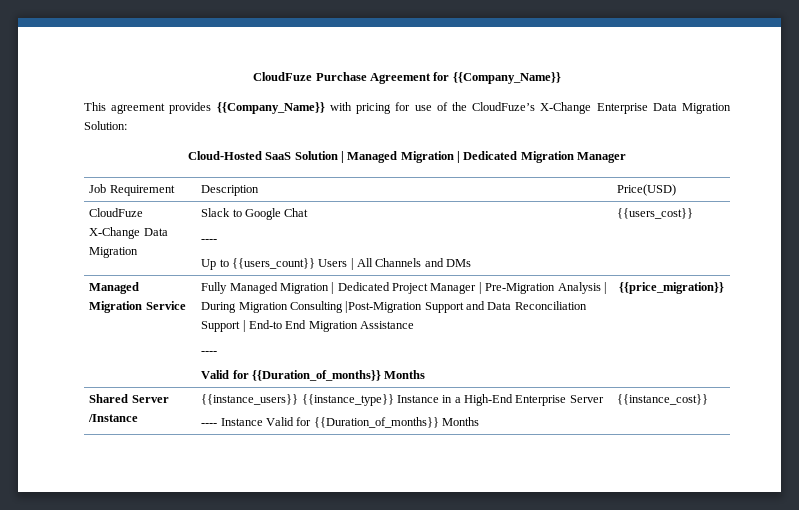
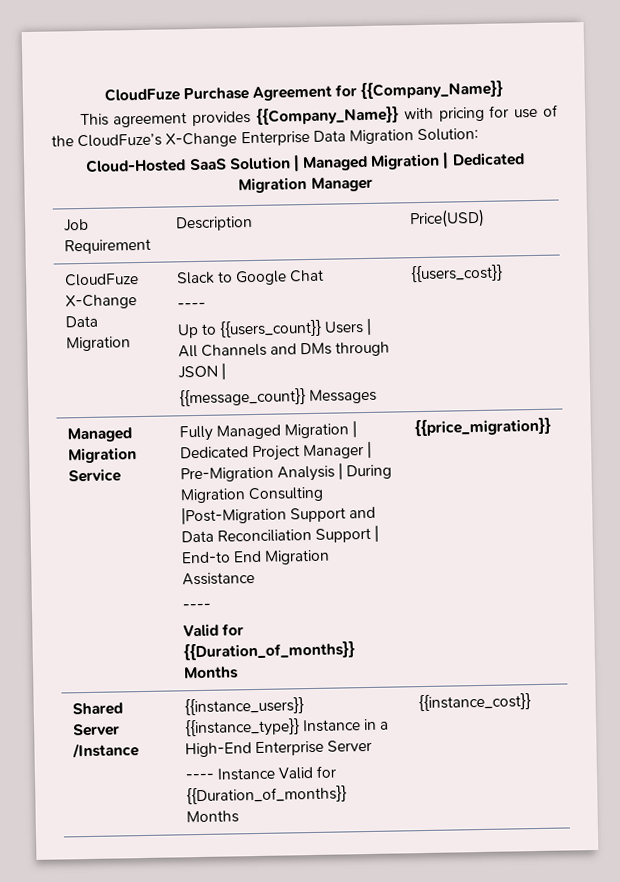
(472, 263) none -> [335,341,391,357] [177,362,226,380] [178,388,377,407] through JSON | // {{message_count}} Messages

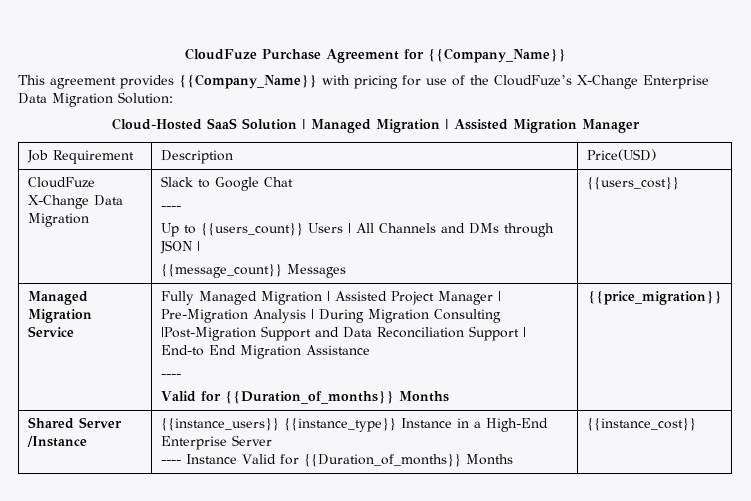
[451,152,525,167] Dedicated -> [454,119,508,130] Assisted
[179,446,249,459] Dedicated -> [334,291,387,301] Assisted

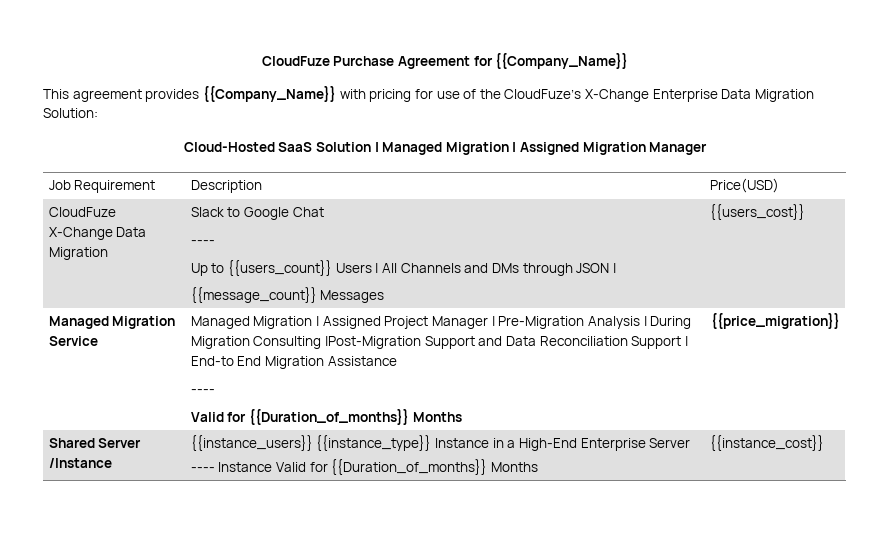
[454,119,508,130] Assisted -> [520,142,580,155] Assigned
[160,291,387,305] Fully Managed Migration | Assisted -> [190,316,381,329] Managed Migration | Assigned

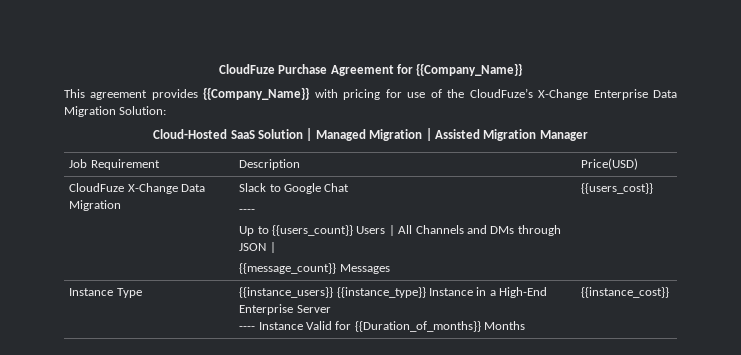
[520,142,580,155] Assigned -> [434,129,480,139] Assisted
[48,316,176,329] [48,336,98,346] [190,316,692,329] [190,336,688,349] [190,356,397,369] [190,389,215,394] [190,409,462,425] [710,313,840,329] [48,438,142,448] [48,458,112,468] Managed Migration Service | Managed Migration | Assigned Project Manager | Pre-Migration Analysis | During Migration Consulting |Post-Migration Support and Data Reconciliation Support | End-to End Migration Assistance // ---- // Valid for {{Duration_of_months}} Months | {{price_migration}} // Shared Server /Instance -> [69,288,142,298] Instance Type

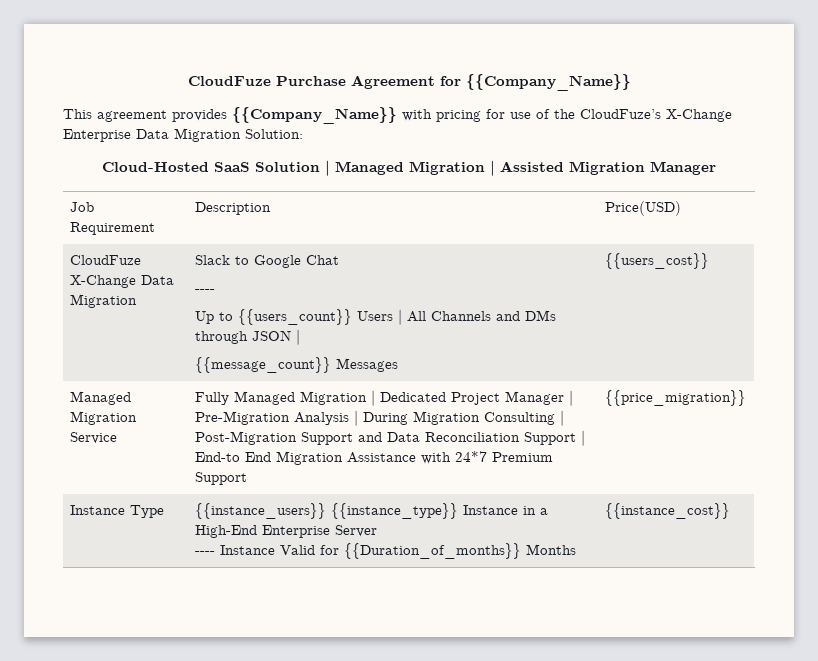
(654, 188) none -> [69,391,131,405] [69,411,137,425] [69,432,117,444] [194,390,573,406] [194,410,564,426] [194,430,585,446] [194,451,553,465] [194,472,247,485] [604,390,746,406] // Managed Migration Service | Fully Managed Migration | Dedicated Project Manager | Pre-Migration Analysis | During Migration Consulting | Post-Migration Support and Data Reconciliation Support | End-to End Migration Assistance with 24*7 Premium Support | {{price_migration}}

